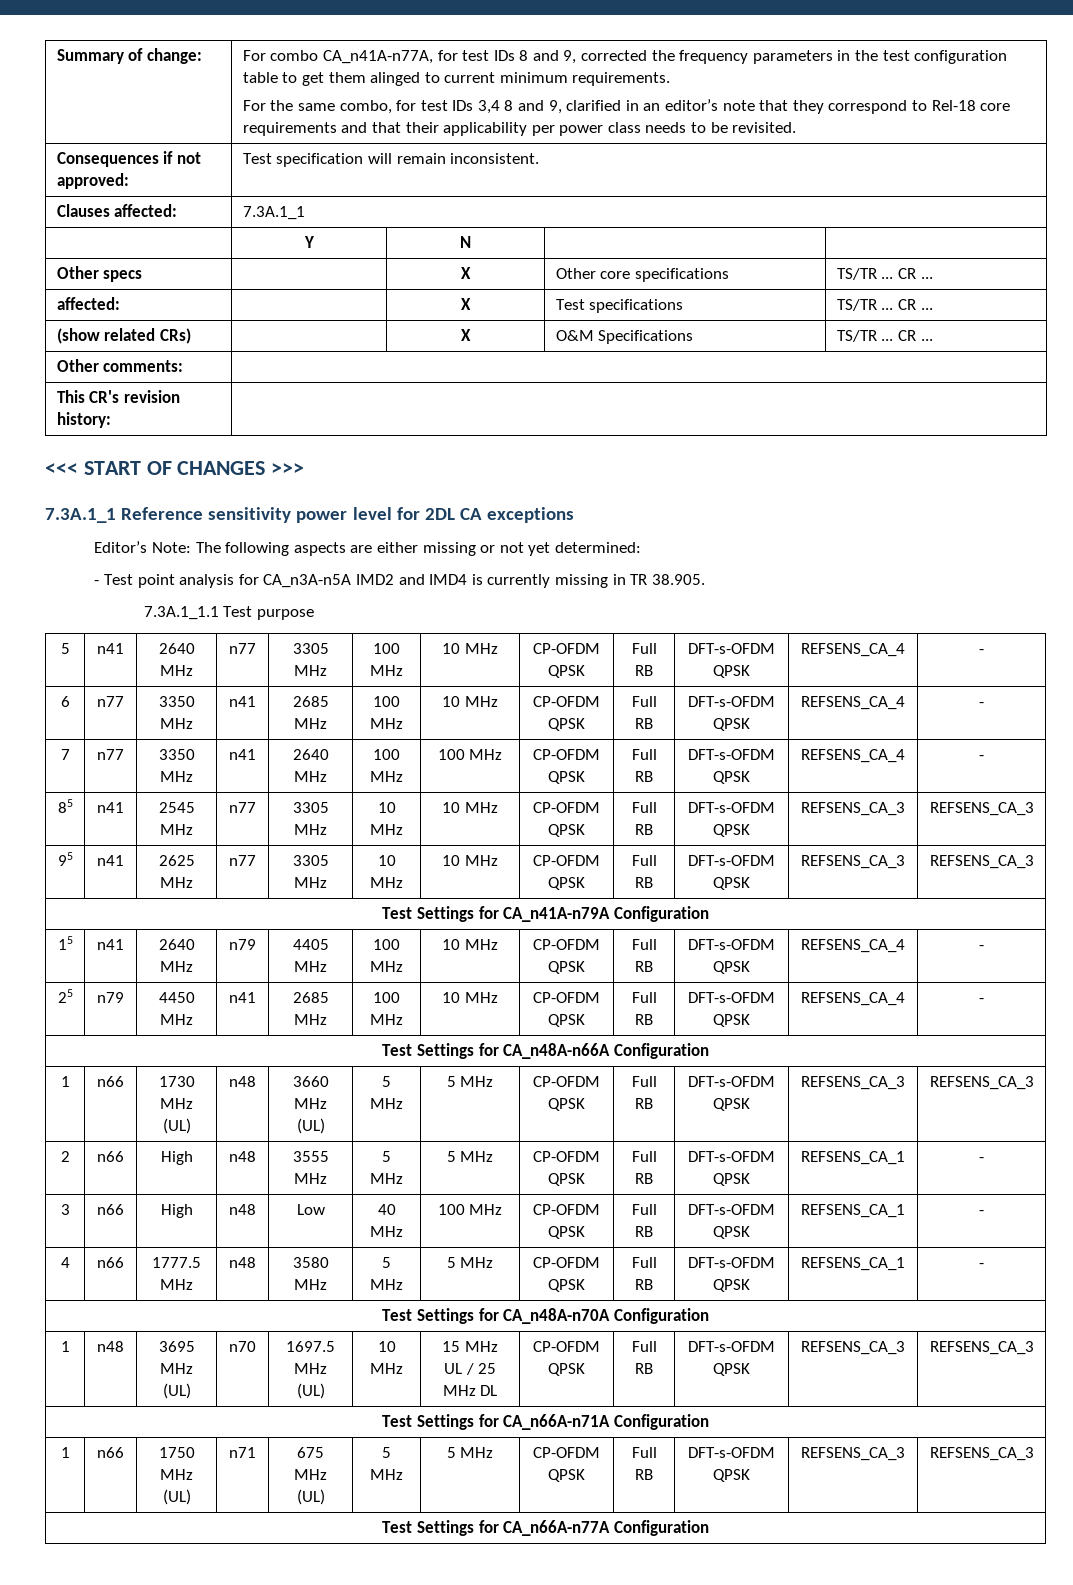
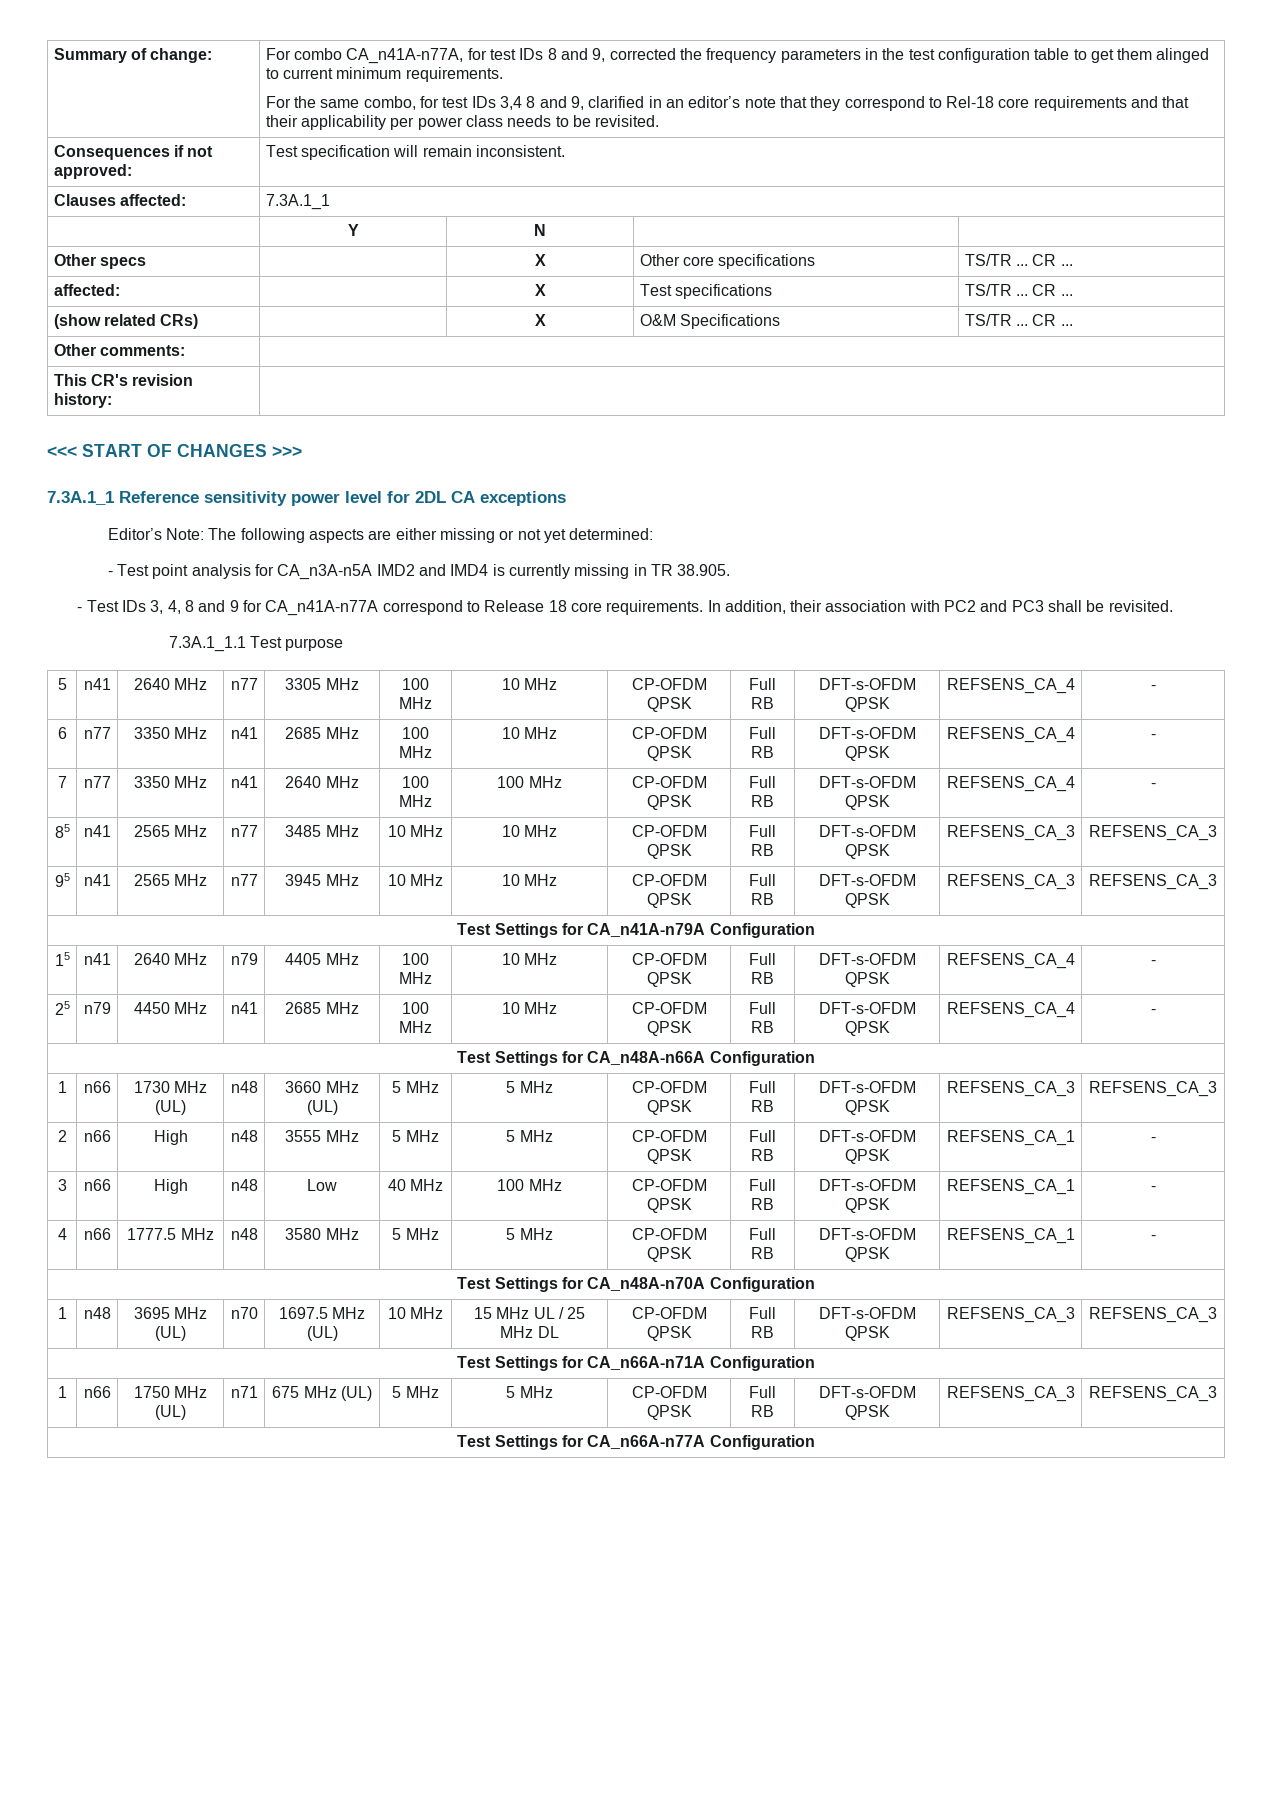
(705, 579) none -> [77,600,1173,616] // - Test IDs 3, 4, 8 and 9 for CA_n41A-n77A correspond to Release 18 core requirements. In addition, their association with PC2 and PC3 shall be revisited.
[158,802,195,813] [160,824,193,835] [229,802,256,813] [292,802,329,813] 2545 MHz | n77 | 3305 -> [133,825,208,837] [230,825,258,837] [285,825,322,837] 2565 MHz | n77 | 3485
[158,855,195,866] [160,877,193,888] [229,855,256,866] [292,855,329,866] 2625 MHz | n77 | 3305 -> [133,874,208,886] [230,874,258,886] [285,874,322,886] 2565 MHz | n77 | 3945

